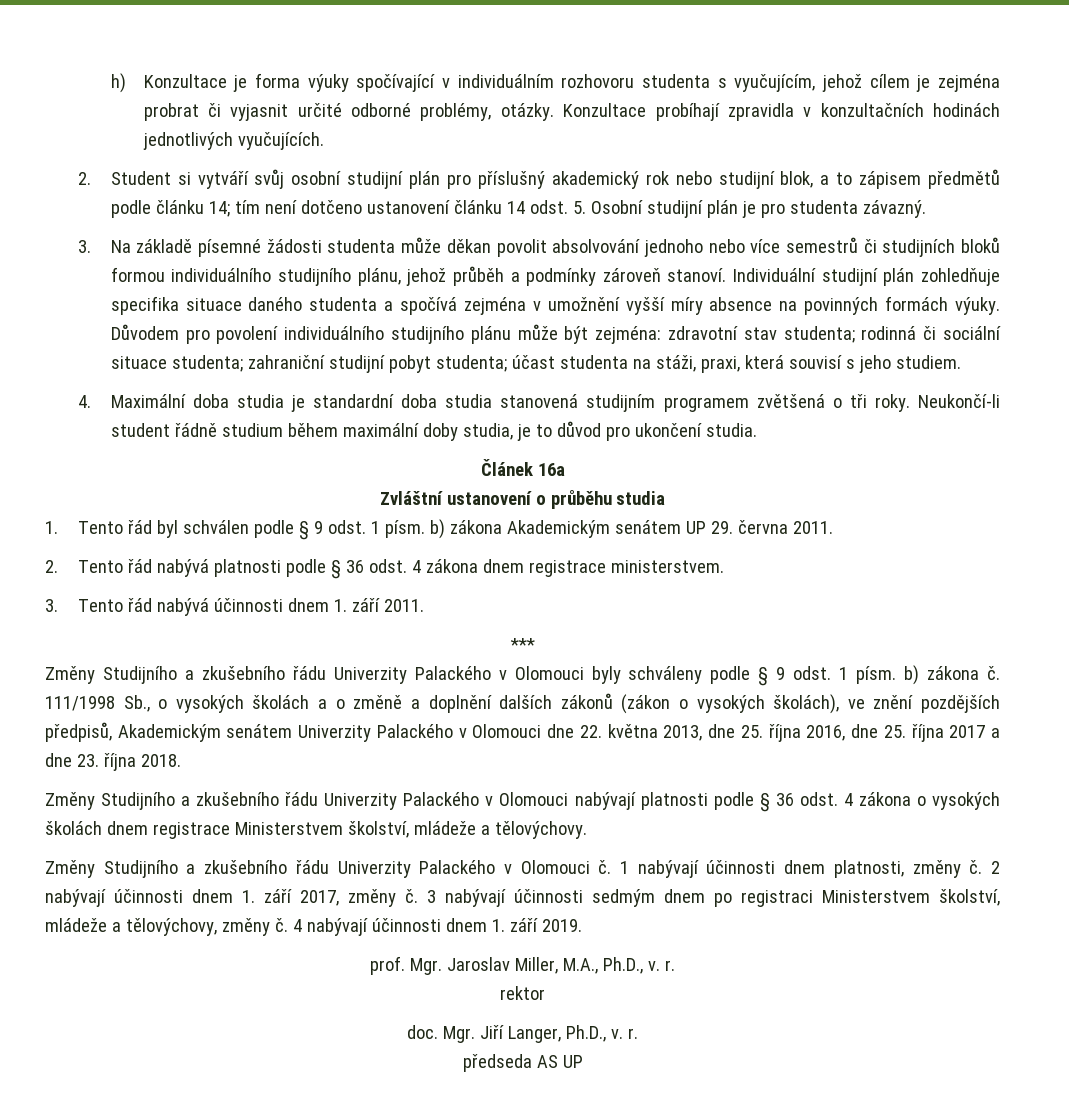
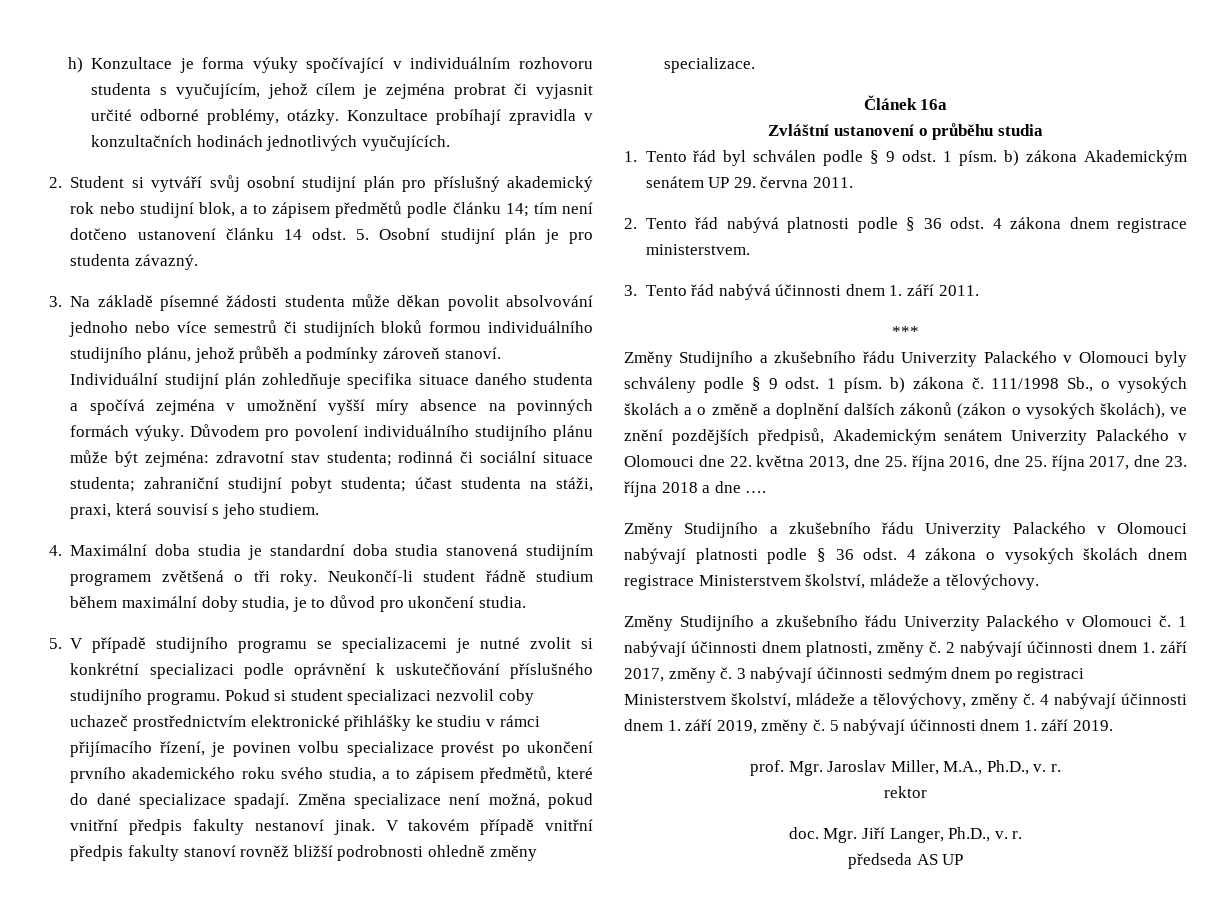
(757, 430) none -> [48,637,593,653] [70,663,593,679] [70,689,534,705] [70,715,540,731] [70,741,593,757] [70,766,594,783] [70,793,593,809] [70,819,593,835] [70,845,537,861] [664,57,756,73] // 5. V případě studijního programu se specializacemi je nutné zvolit si konkrétní specializaci podle oprávnění k uskutečňování příslušného studijního programu. Pokud si student specializaci nezvolil coby uchazeč prostřednictvím elektronické přihlášky ke studiu v rámci přijímacího řízení, je povinen volbu specializace provést po ukončení prvního akademického roku svého studia, a to zápisem předmětů, které do dané specializace spadají. Změna specializace není možná, pokud vnitřní předpis fakulty nestanoví jinak. V takovém případě vnitřní předpis fakulty stanoví rovněž bližší podrobnosti ohledně změny specializace.
[949,725,1000,738] 2017 a -> [1089,456,1130,470] 2017,
[140,754,181,767] 2018. -> [661,481,767,493] 2018 a dne ….
(538, 925) none -> [716,719,1069,735] 2019, změny č. 5 nabývají účinnosti dnem 1. září

